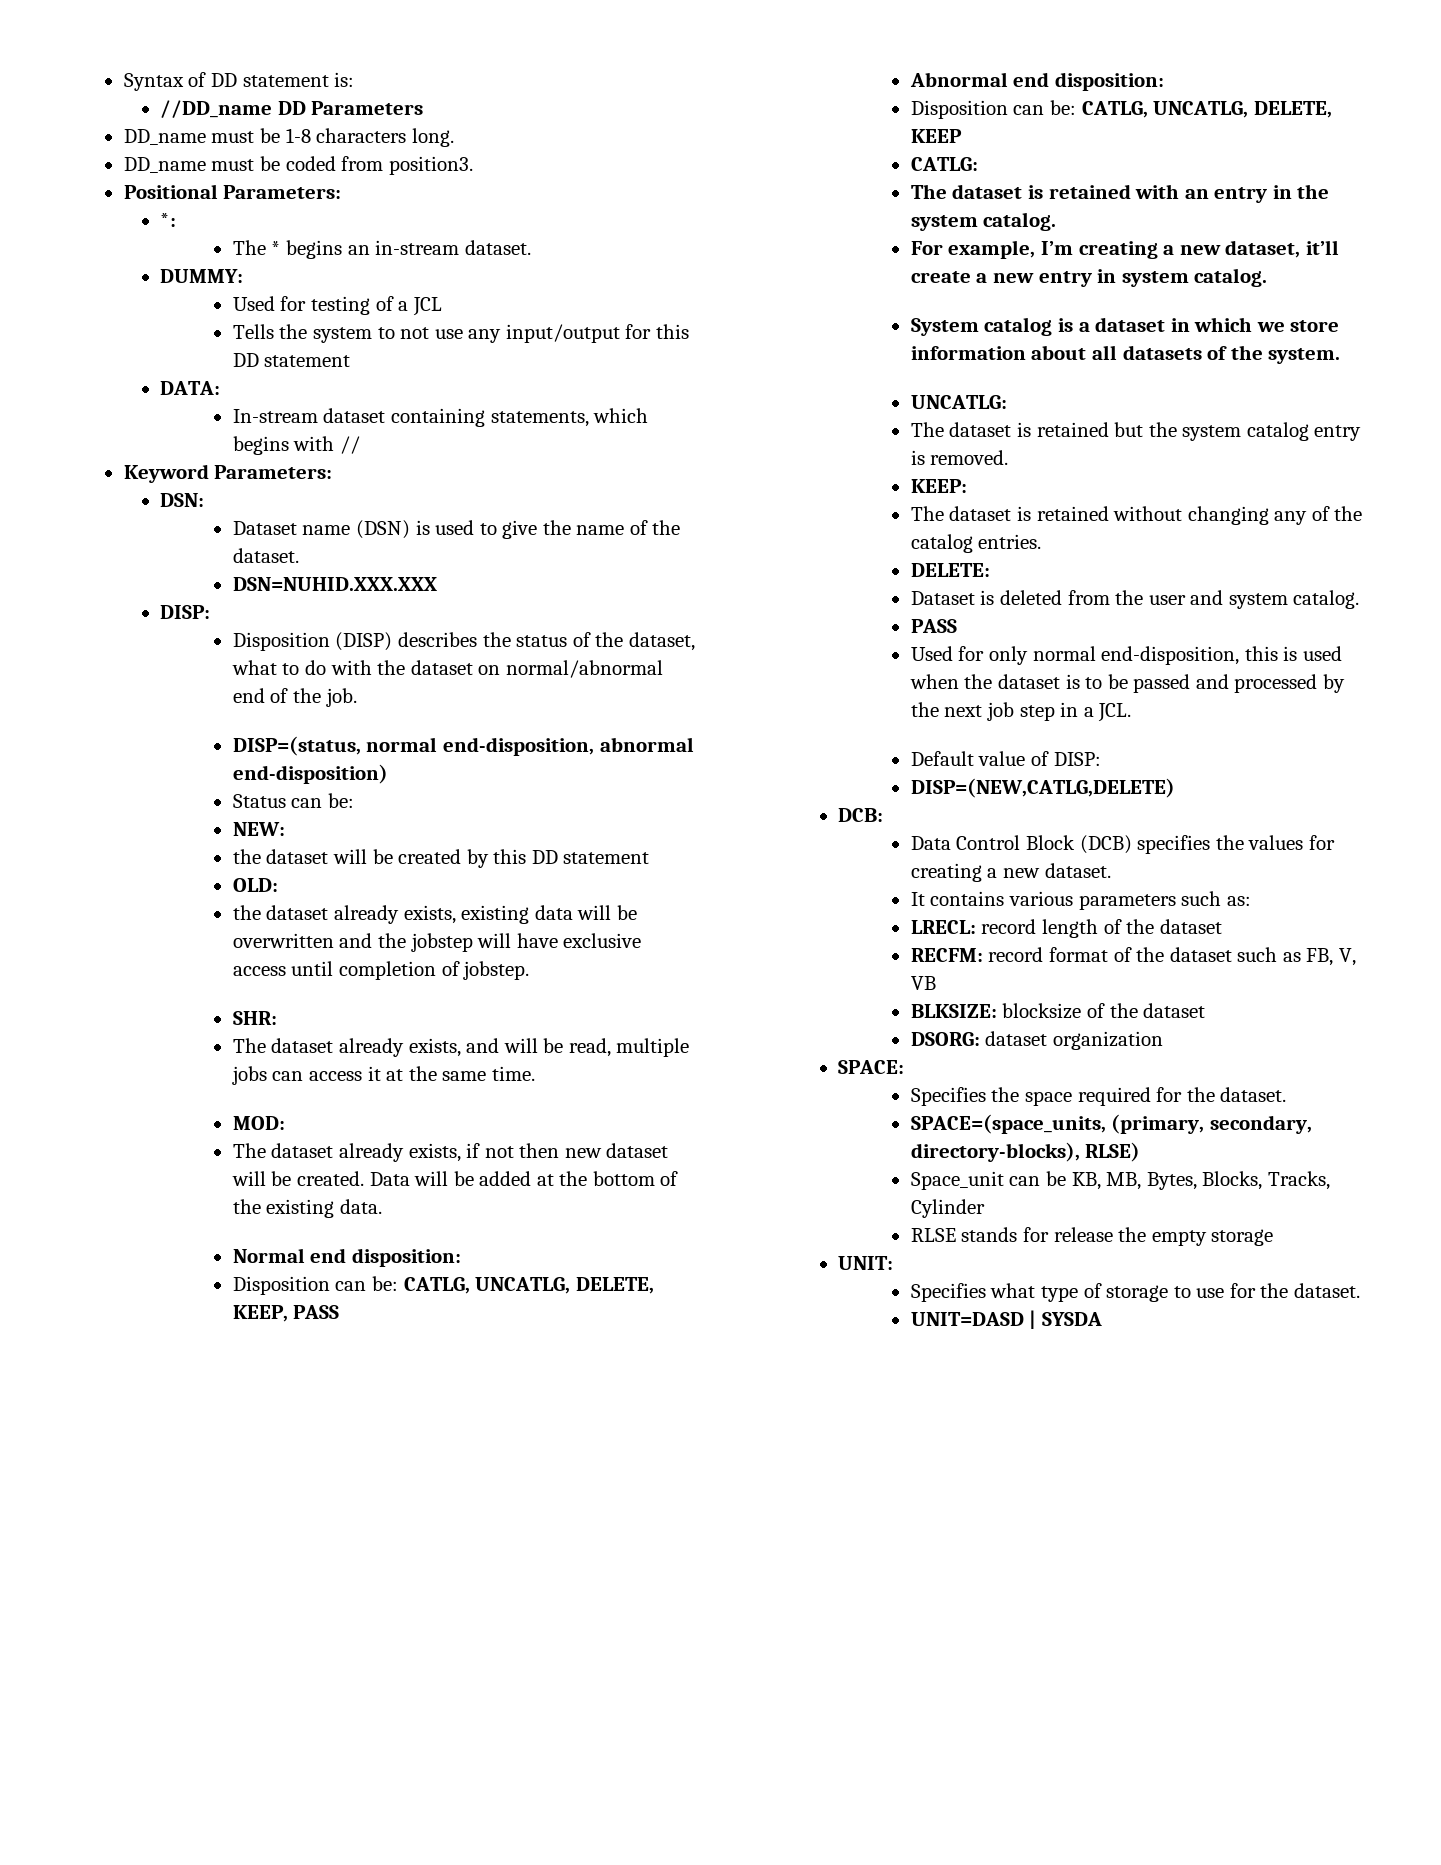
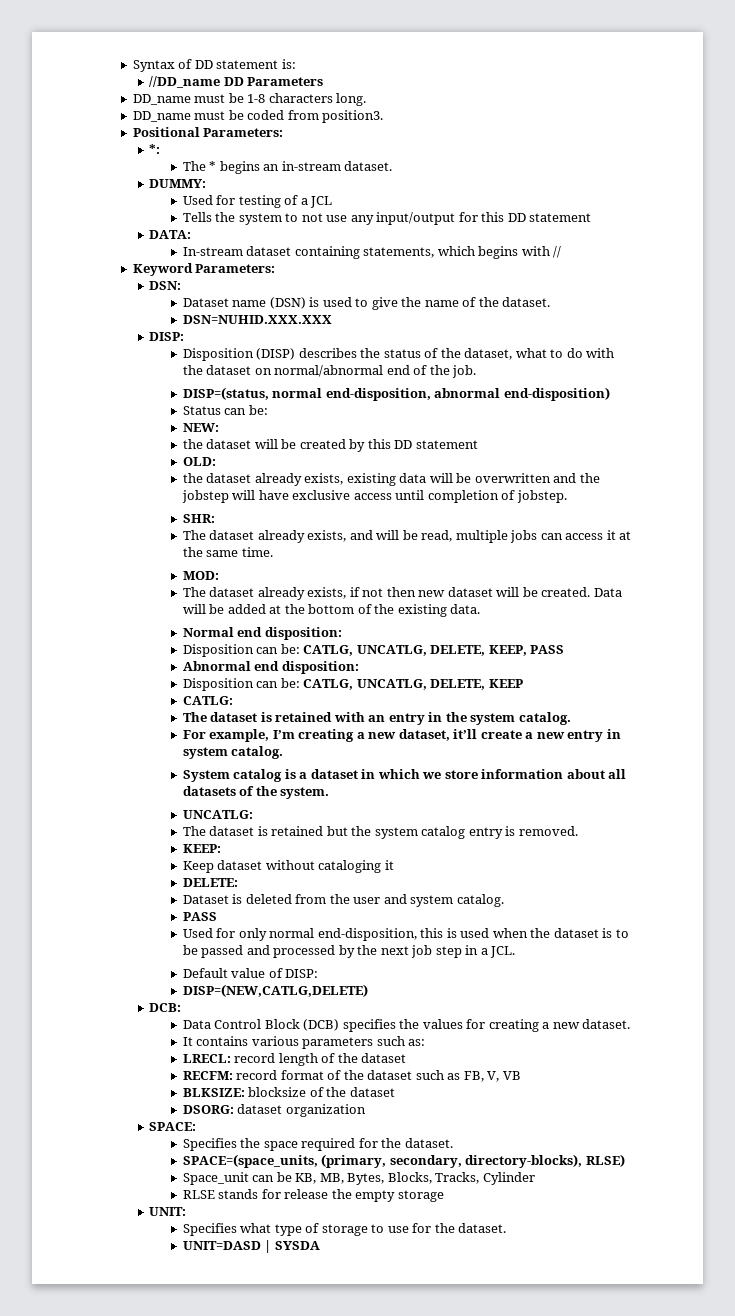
[910,506,1363,525] [910,534,1042,553] The dataset is retained without changing any of the catalog entries. -> [182,860,394,873] Keep dataset without cataloging it

